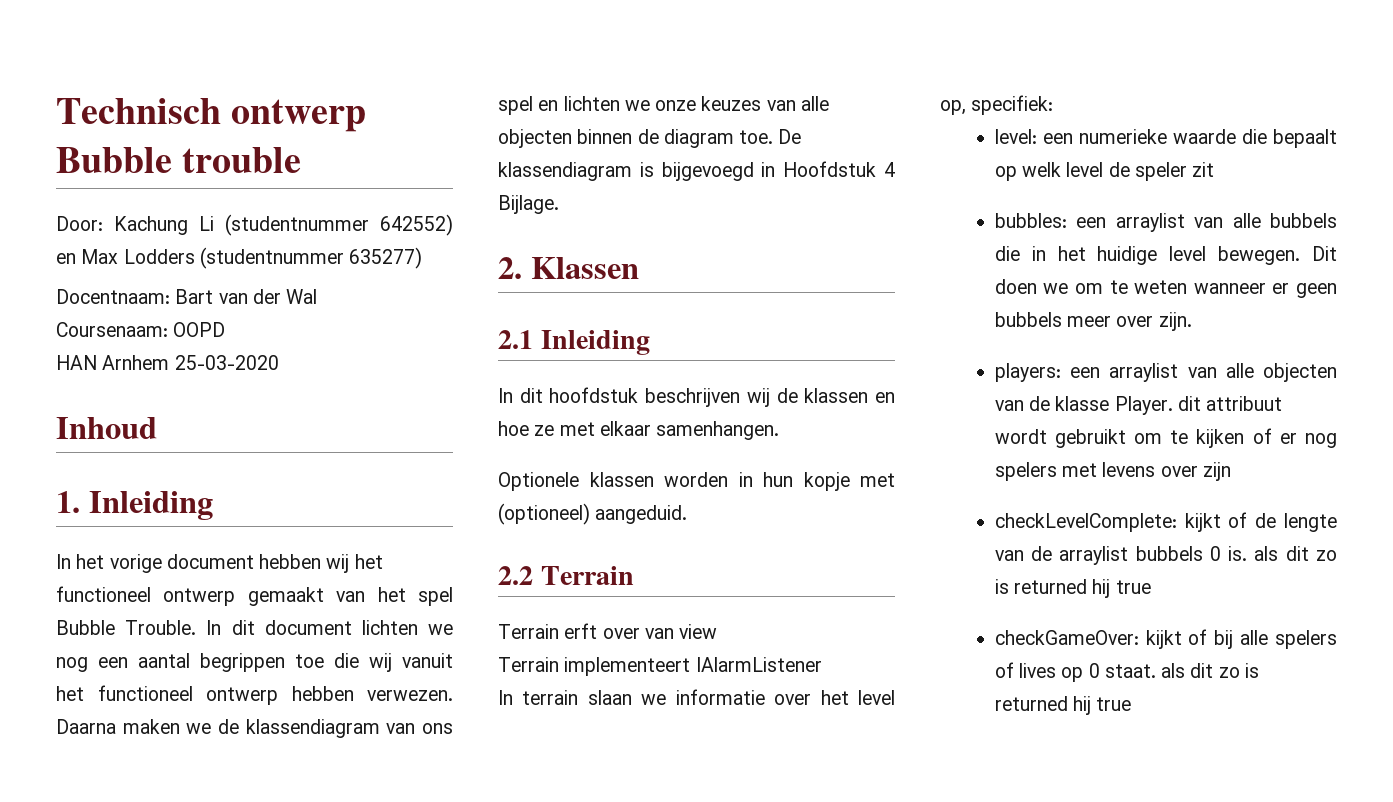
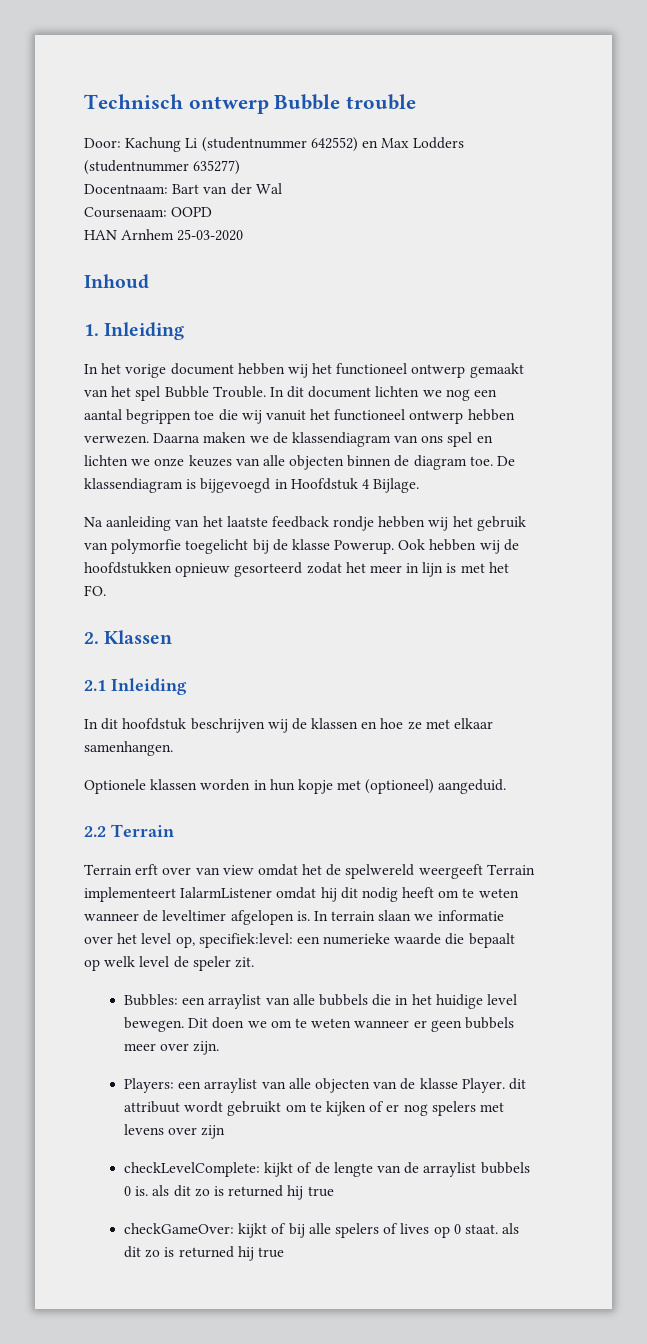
(559, 204) none -> [84,516,526,531] [84,539,519,554] [84,562,509,577] [84,585,106,596] // Na aanleiding van het laatste feedback rondje hebben wij het gebruik van polymorfie toegelicht bij de klasse Powerup. Ook hebben wij de hoofdstukken opnieuw gesorteerd zodat het meer in lijn is met het FO.
[498,657,822,676] // Terrain implementeert IAlarmListener // -> [257,864,535,879] [84,887,519,902] [84,910,310,925] omdat het de spelwereld weergeeft Terrain implementeert IalarmListener omdat hij dit nodig heeft om te weten wanneer de leveltimer afgelopen is.
[971,95,1054,115] [994,129,1037,144] specifiek: // level: -> [198,933,293,948] specifiek:level:
[1192,162,1215,177] [994,213,1067,228] zit // bubbles: -> [234,957,254,968] [124,994,179,1006] zit. // Bubbles:
[994,363,1061,382] players: -> [124,1078,175,1093] Players:

